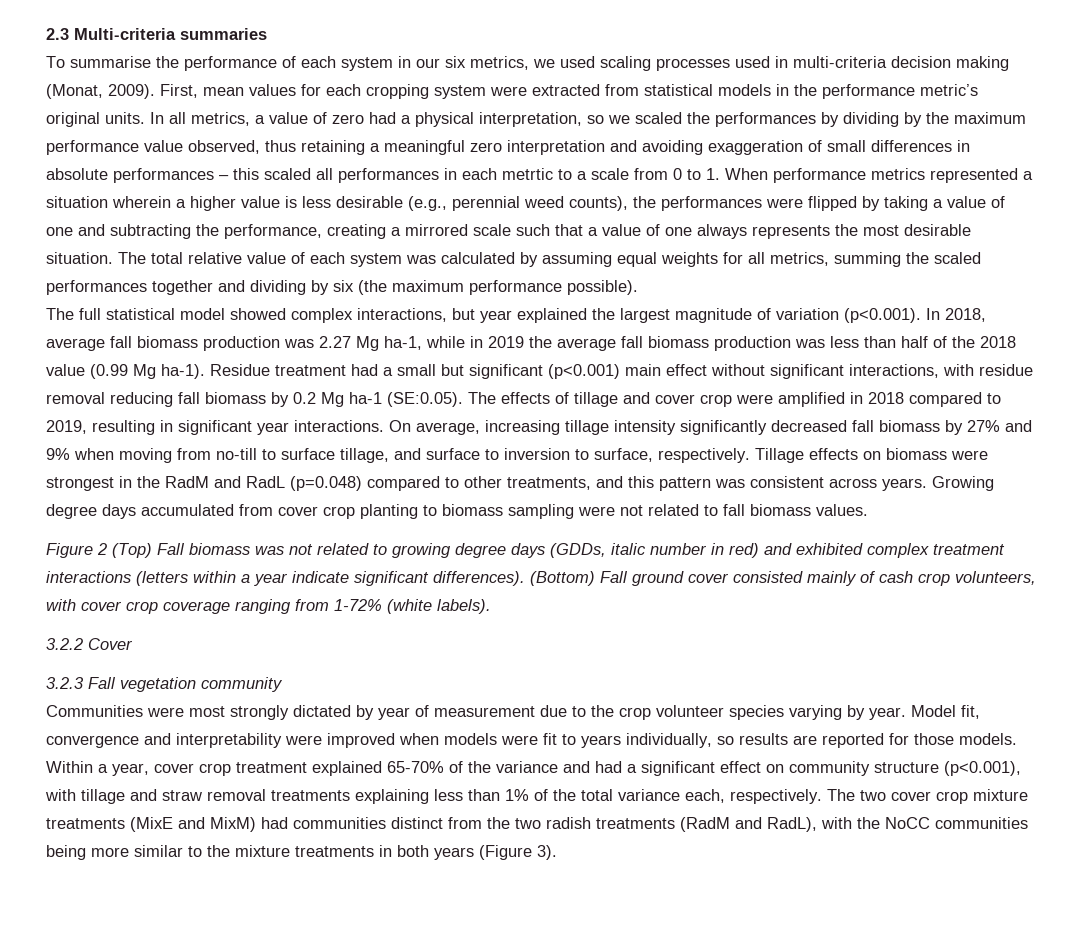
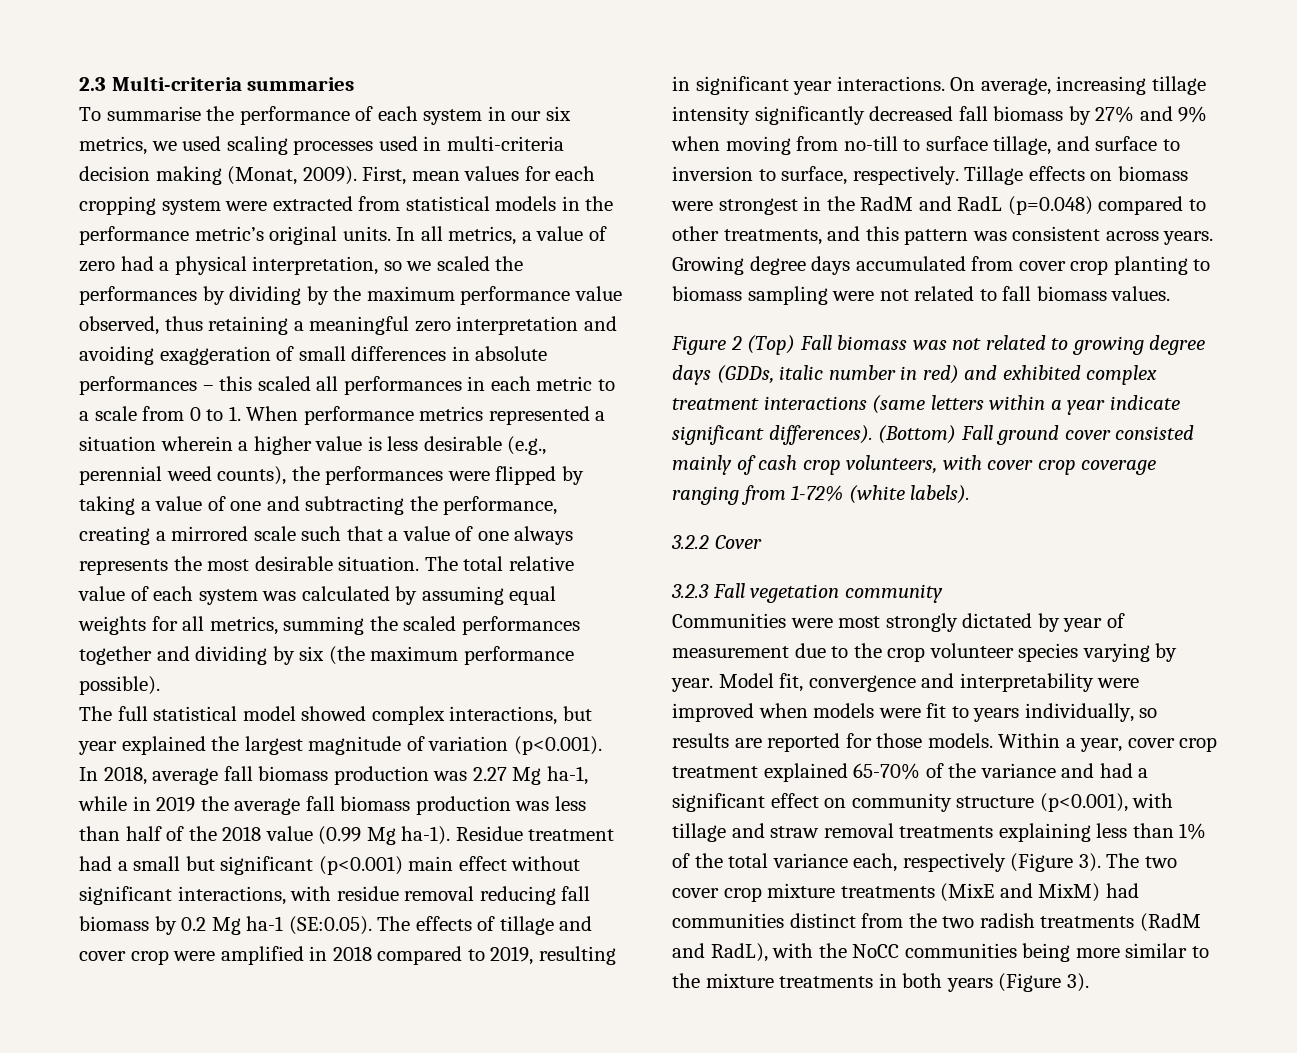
[502,168,553,180] metrtic -> [536,376,593,391] metric
[136,571,188,586] (letters -> [872,395,984,414] (same letters
[730,789,822,804] respectively. -> [902,853,1101,872] respectively (Figure 3).

